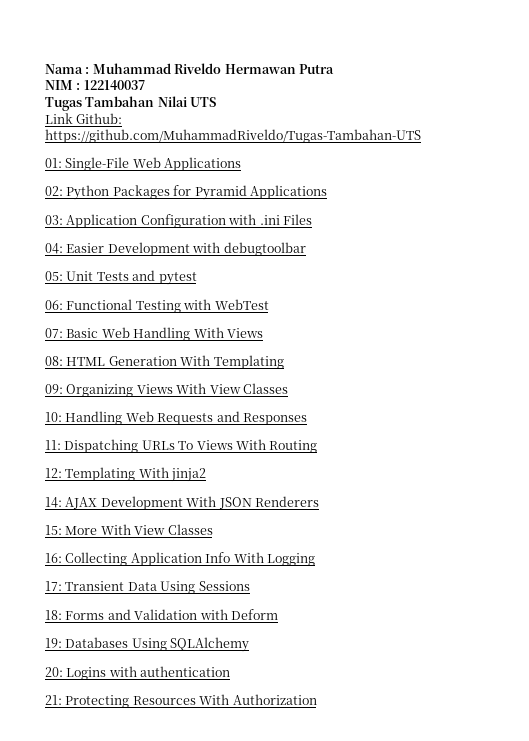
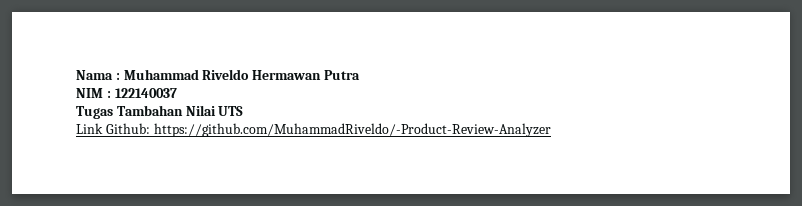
[45,129,421,143] [45,157,242,171] [45,185,327,200] [45,214,312,228] [45,242,306,256] [45,270,197,285] [45,299,269,313] [45,327,263,341] [45,355,284,369] [45,383,288,397] [45,411,307,425] [45,439,318,453] [45,467,207,482] [45,496,319,510] [45,524,213,535] [45,552,315,566] [45,581,250,594] [45,609,278,620] [45,637,250,652] [45,666,231,680] [45,694,317,708] https://github.com/MuhammadRiveldo/Tugas-Tambahan-UTS // 01: Single-File Web Applications // 02: Python Packages for Pyramid Applications // 03: Application Configuration with .ini Files // 04: Easier Development with debugtoolbar // 05: Unit Tests and pytest // 06: Functional Testing with WebTest // 07: Basic Web Handling With Views // 08: HTML Generation With Templating // 09: Organizing Views With View Classes // 10: Handling Web Requests and Responses // 11: Dispatching URLs To Views With Routing // 12: Templating With jinja2 // 14: AJAX Development With JSON Renderers // 15: More With View Classes // 16: Collecting Application Info With Logging // 17: Transient Data Using Sessions // 18: Forms and Validation with Deform // 19: Databases Using SQLAlchemy // 20: Logins with authentication // 21: Protecting Resources With Authorization -> [153,123,551,137] https://github.com/MuhammadRiveldo/-Product-Review-Analyzer

